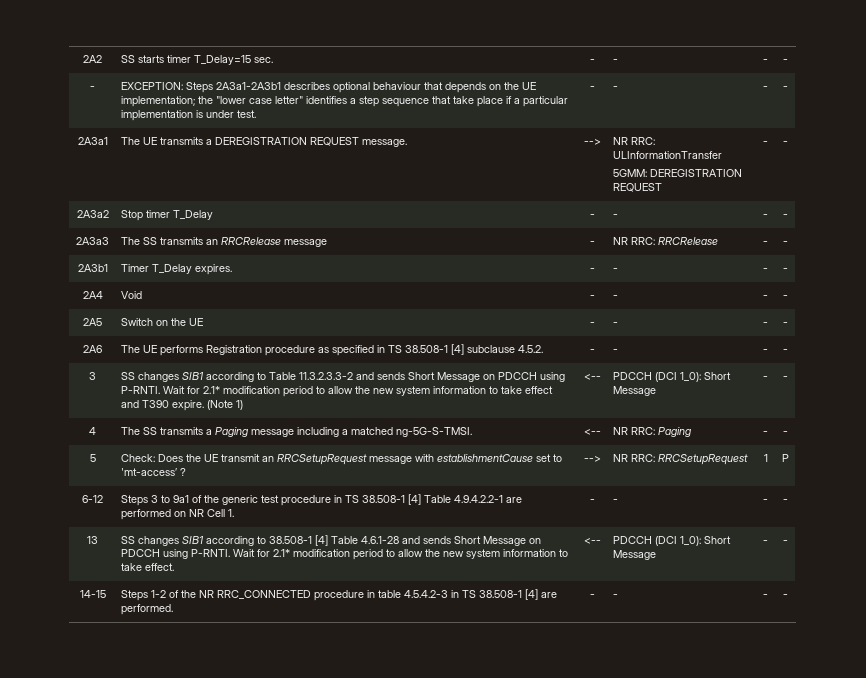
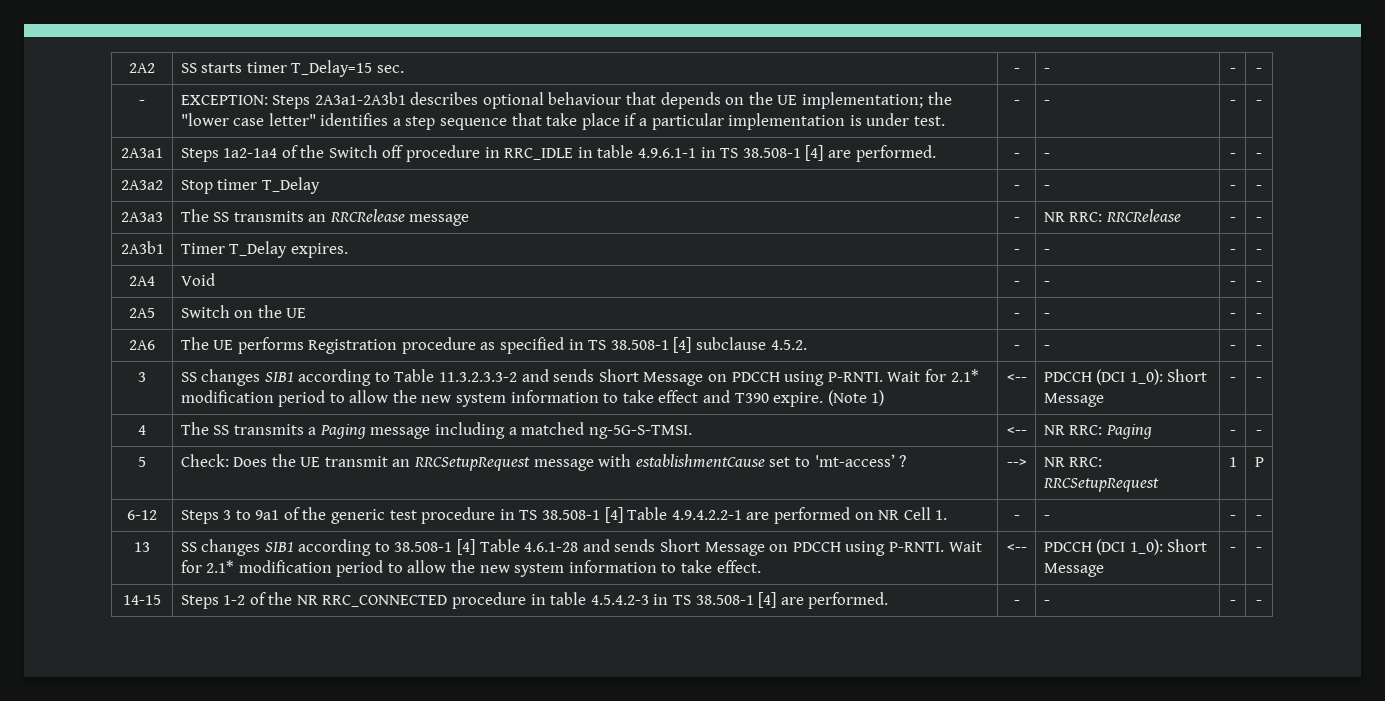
[121,137,408,147] [583,139,601,145] [613,137,656,145] [613,151,723,159] [613,169,743,177] [613,183,663,192] The UE transmits a DEREGISTRATION REQUEST message. | --> | NR RRC: ULInformationTransfer // 5GMM: DEREGISTRATION REQUEST -> [180,145,936,162] [1013,153,1020,158] [1043,153,1050,158] Steps 1a2-1a4 of the Switch off procedure in RRC_IDLE in table 4.9.6.1-1 in TS 38.508-1 [4] are performed. | - | -

